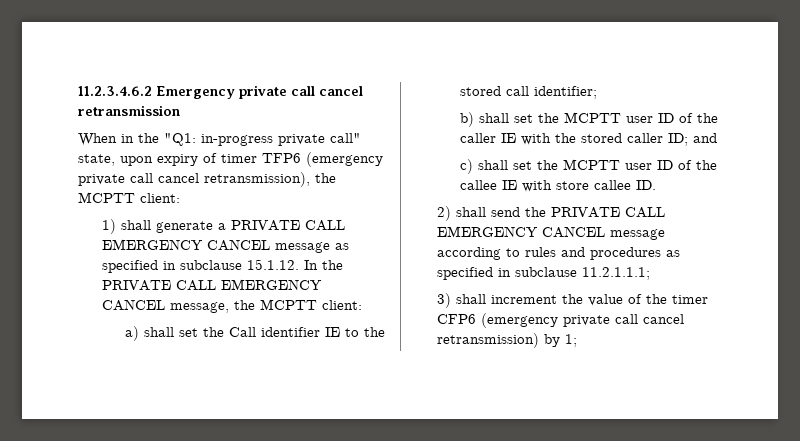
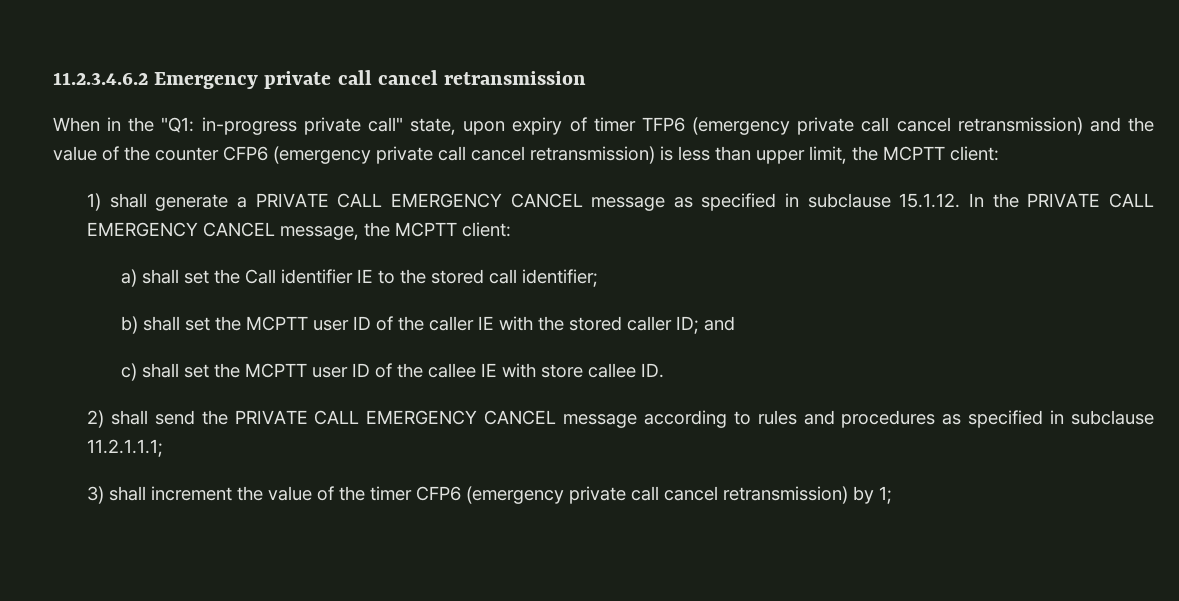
[204,172,310,187] retransmission), -> [957,117,1154,135] [53,146,847,164] retransmission) and the value of the counter CFP6 (emergency private call cancel retransmission) is less than upper limit,

